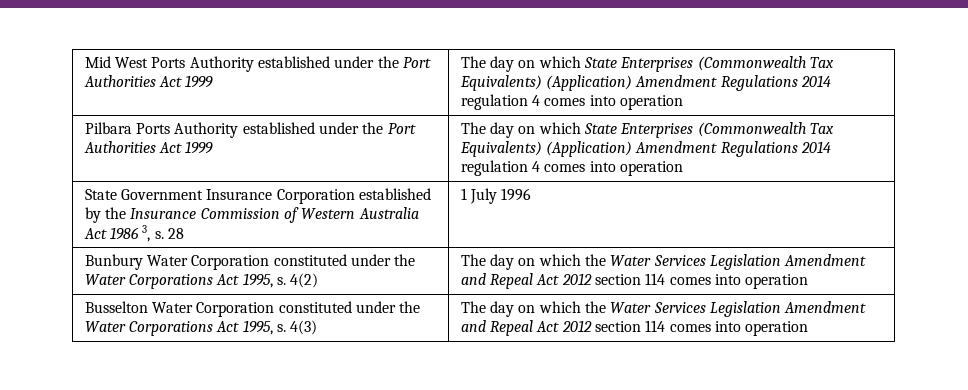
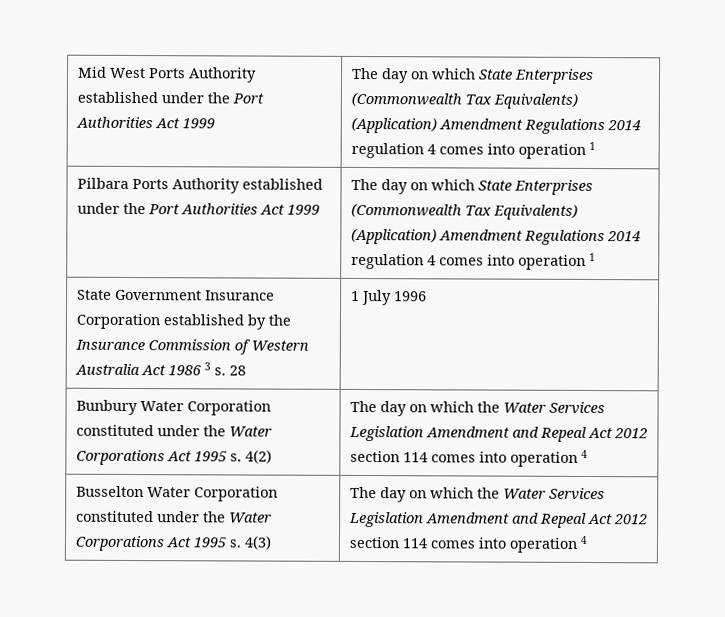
(684, 102) none -> [588,141,596,151] 1
(684, 168) none -> [588,252,596,262] 1
[142,225,151,242] 3, -> [203,362,211,371] 3
[242,273,273,288] 1995, -> [193,451,227,462] 1995
(809, 281) none -> [580,449,588,458] 4
[242,320,273,335] 1995, -> [192,537,226,548] 1995
(809, 328) none -> [579,535,588,544] 4

